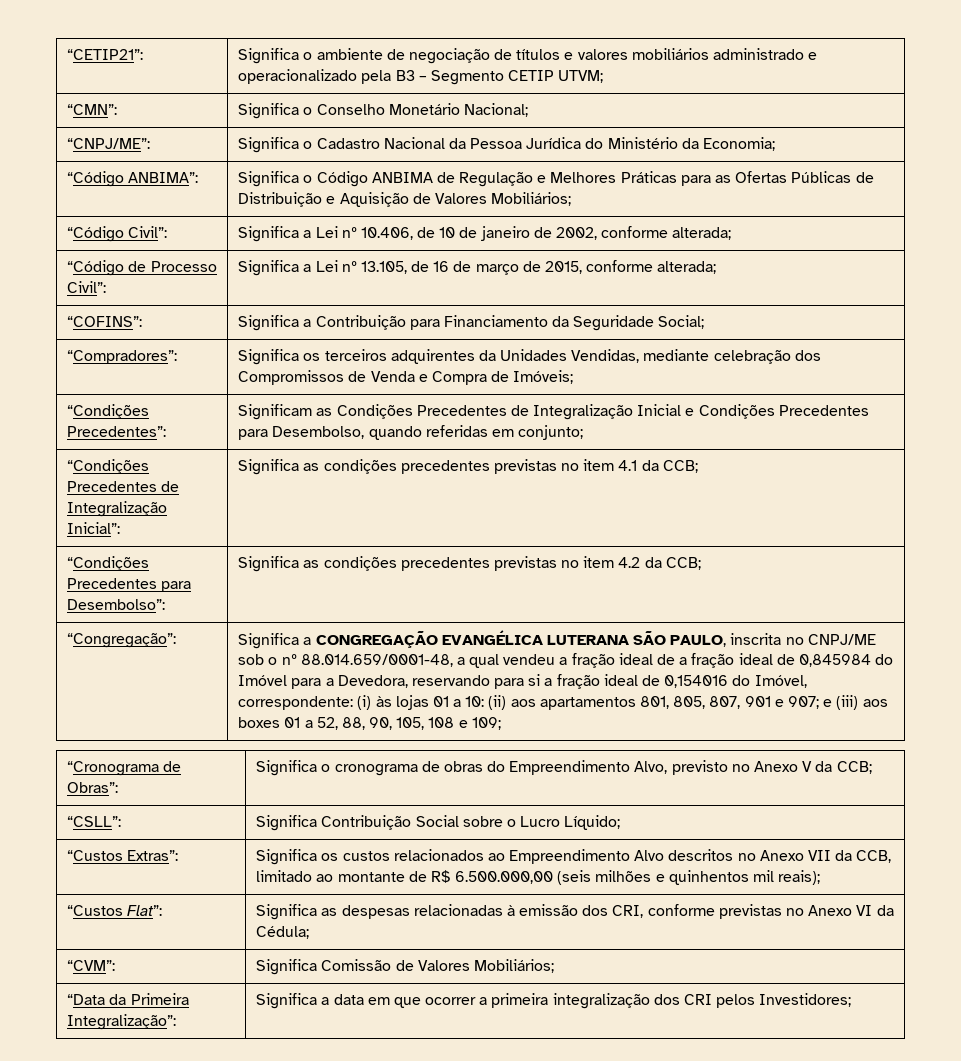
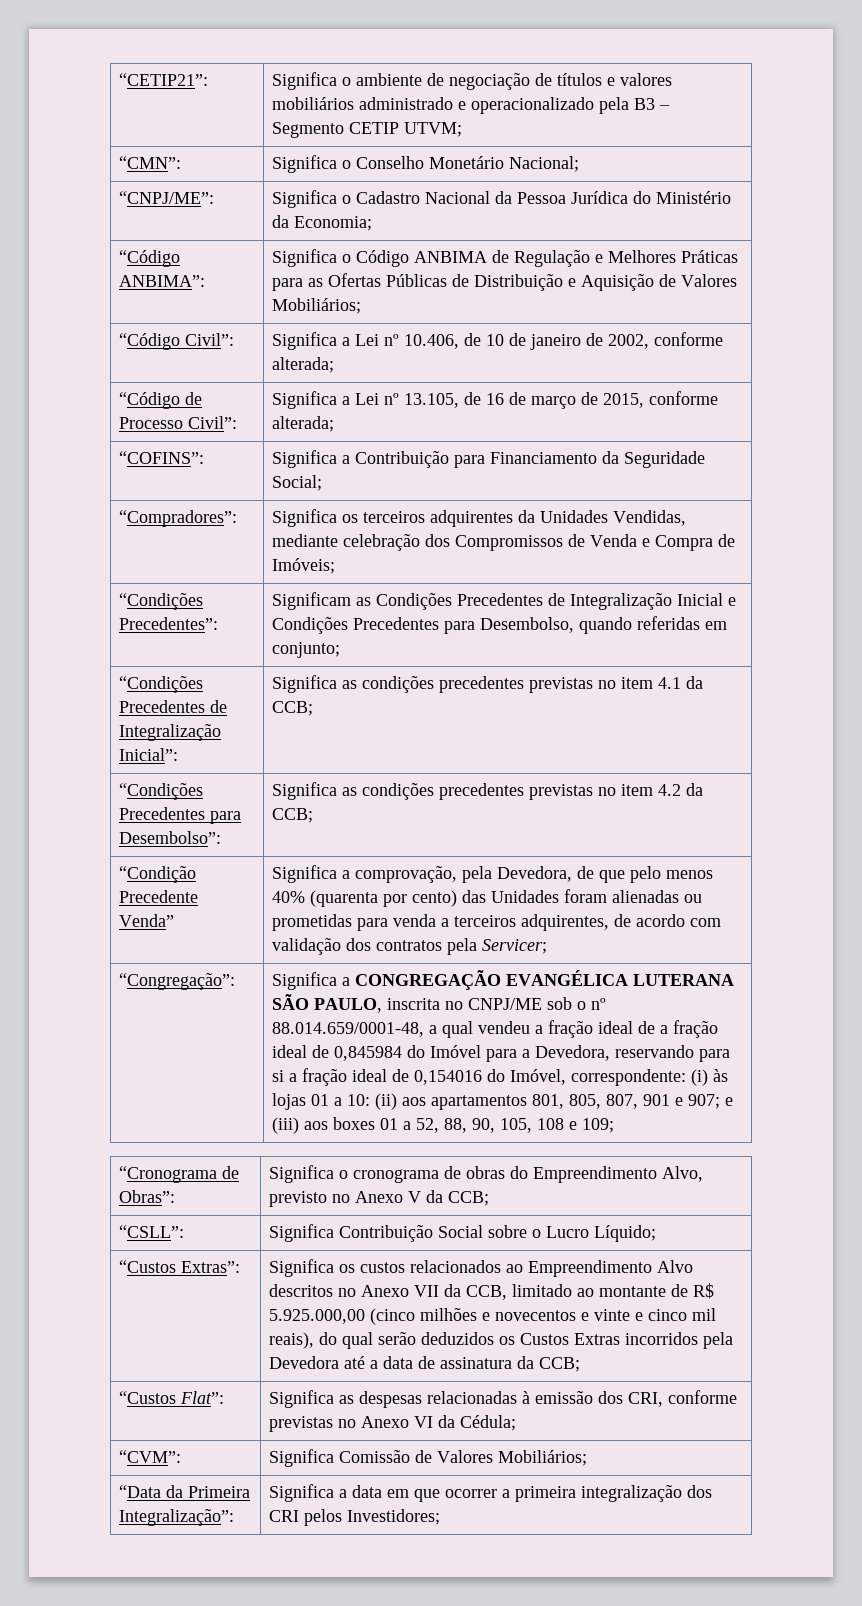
(701, 563) none -> [118,866,196,883] [118,890,198,903] [118,914,174,927] [271,865,713,883] [271,889,702,907] [271,914,721,931] [271,938,547,955] // “Condição Precedente Venda” | Significa a comprovação, pela Devedora, de que pelo menos 40% (quarenta por cento) das Unidades foram alienadas ou prometidas para venda a terceiros adquirentes, de acordo com validação dos contratos pela Servicer;
[455,870,821,885] 6.500.000,00 (seis milhões e quinhentos mil reais); -> [268,1308,716,1325] [268,1332,733,1349] [268,1356,580,1372] 5.925.000,00 (cinco milhões e novecentos e vinte e cinco mil reais), do qual serão deduzidos os Custos Extras incorridos pela Devedora até a data de assinatura da CCB;

